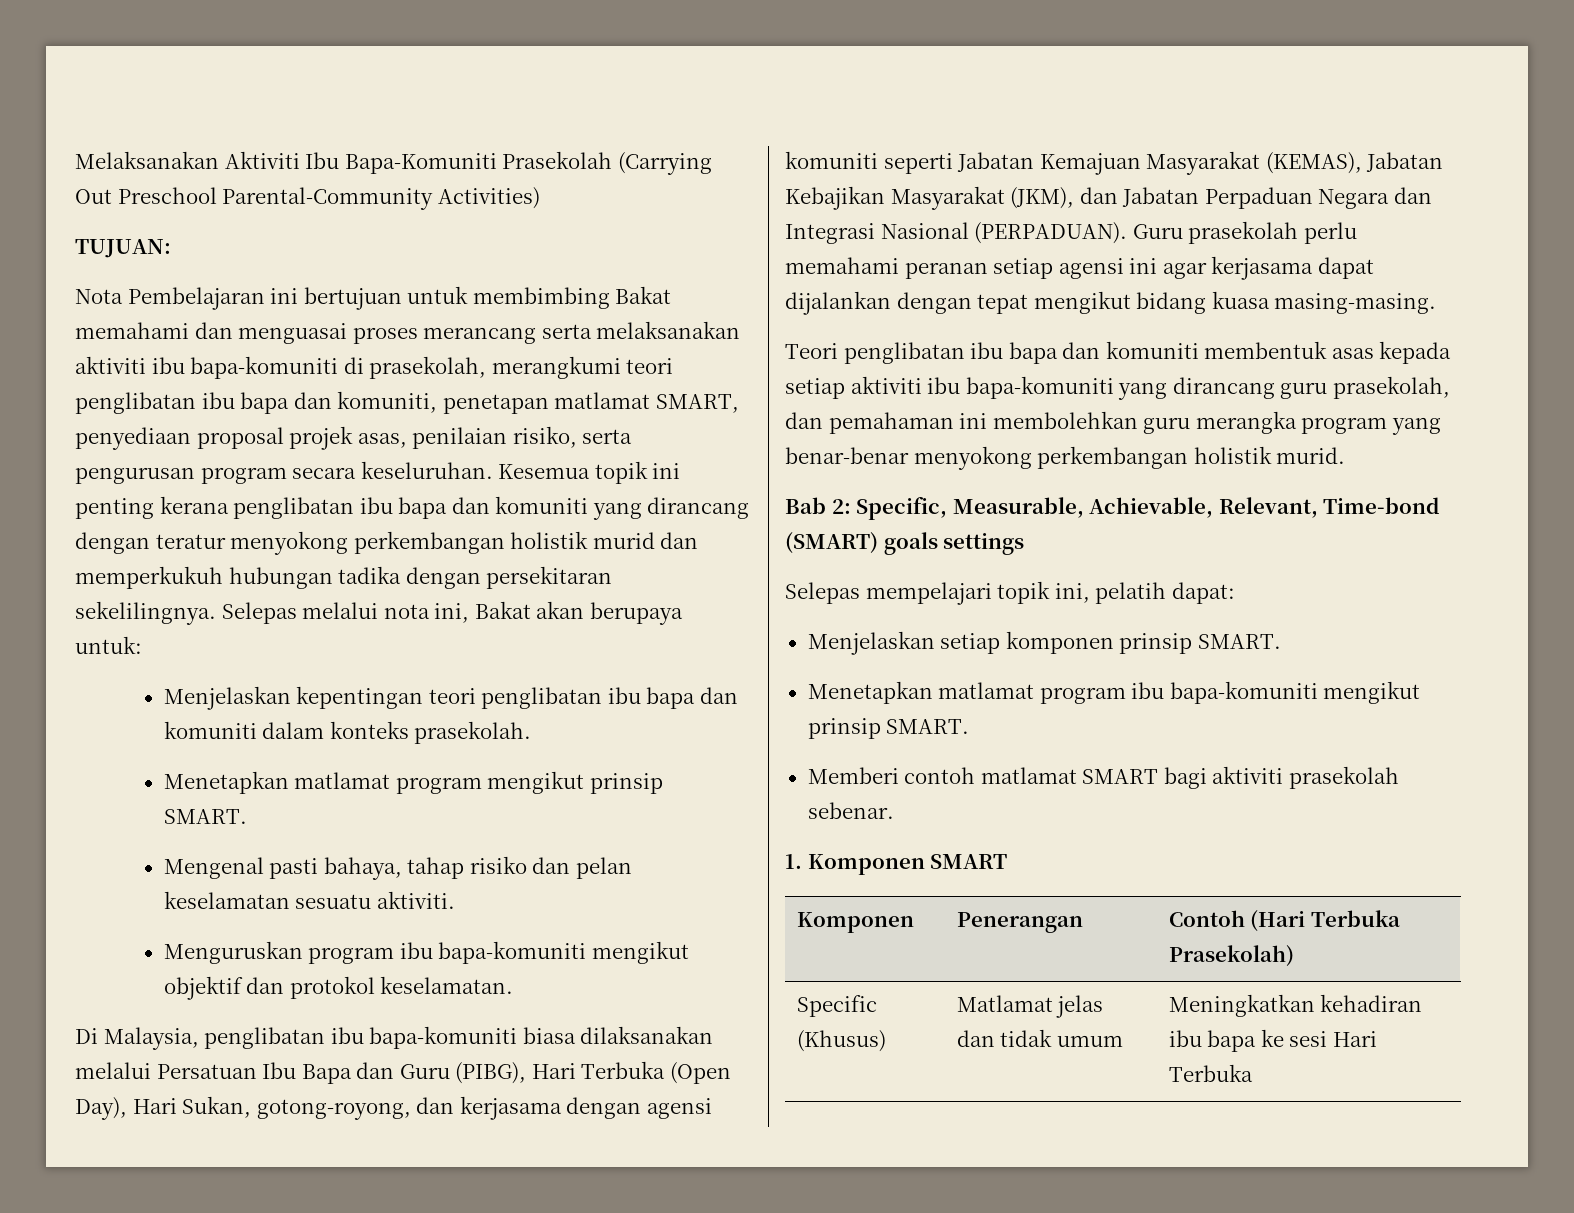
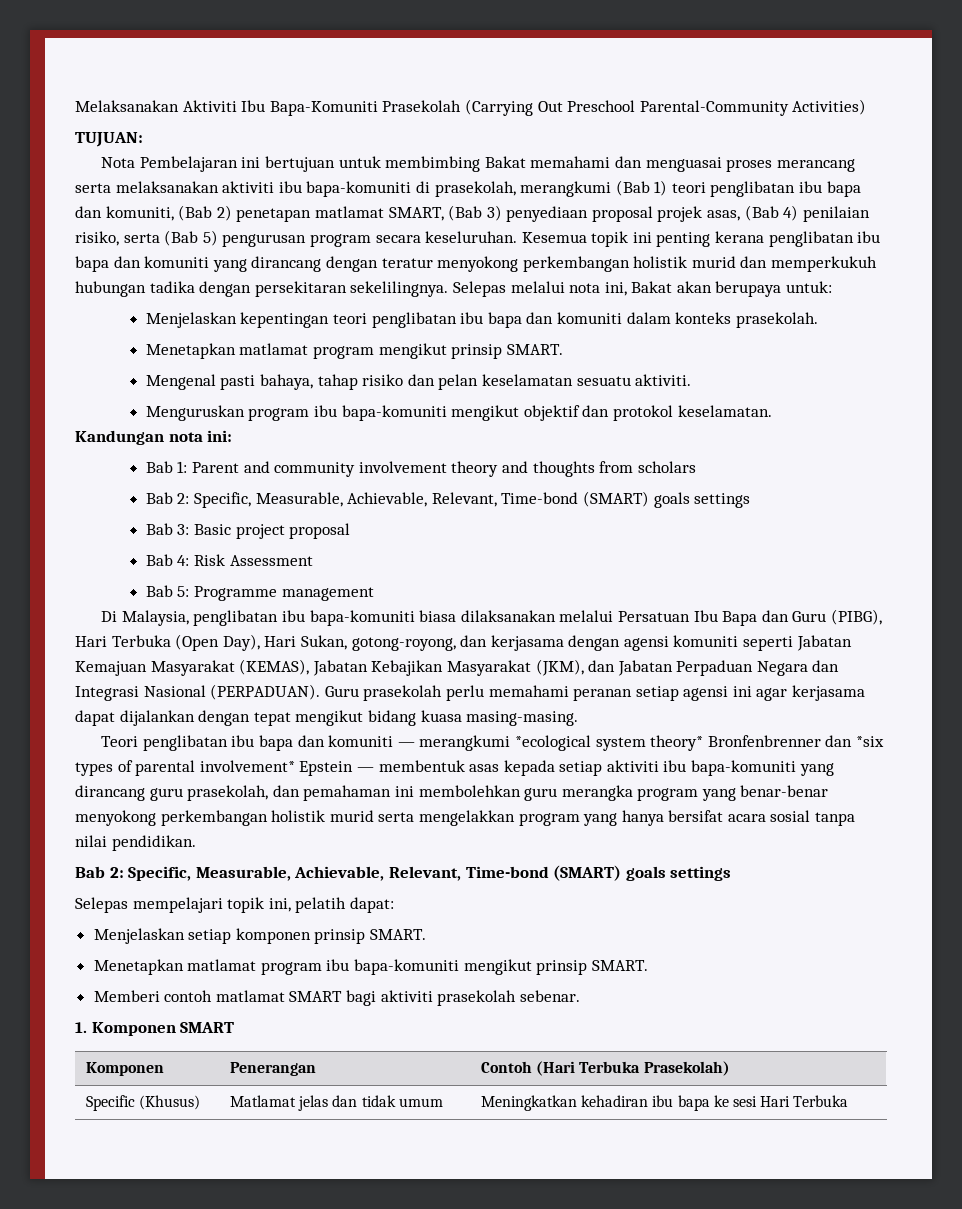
(621, 367) none -> [615,180,668,196] (Bab 1)
(438, 402) none -> [178,205,232,221] (Bab 2)
(739, 403) none -> [448,205,502,221] (Bab 3)
(407, 440) none -> [744,205,799,221] (Bab 4)
(633, 436) none -> [164,230,218,246] (Bab 5)
(514, 985) none -> [75,430,233,445] [145,461,696,477] [145,491,751,508] [145,523,351,539] [145,554,313,566] [145,585,374,601] // Kandungan nota ini: // Bab 1: Parent and community involvement theory and thoughts from scholars // Bab 2: Specific, Measurable, Achievable, Relevant, Time-bond (SMART) goals settings // Bab 3: Basic project proposal // Bab 4: Risk Assessment // Bab 5: Programme management
(1199, 350) none -> [397,735,884,751] [75,760,374,776] — merangkumi *ecological system theory* Bronfenbrenner dan *six types of parental involvement* Epstein —
[1276,447,1346,464] murid. -> [329,810,856,826] [75,835,196,851] murid serta mengelakkan program yang hanya bersifat acara sosial tanpa nilai pendidikan.

